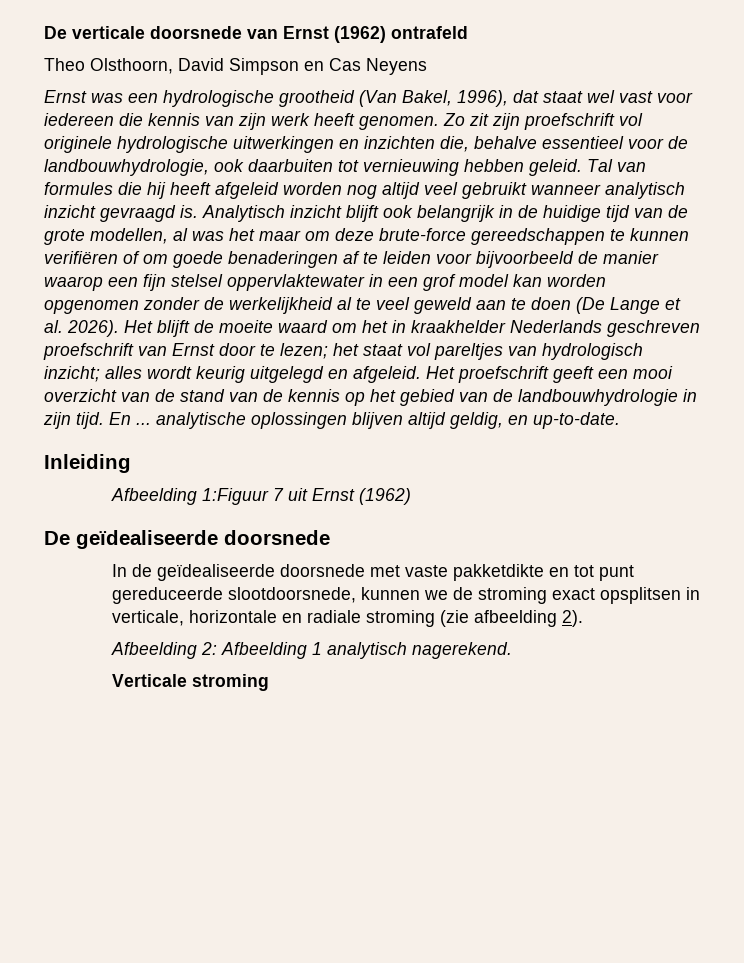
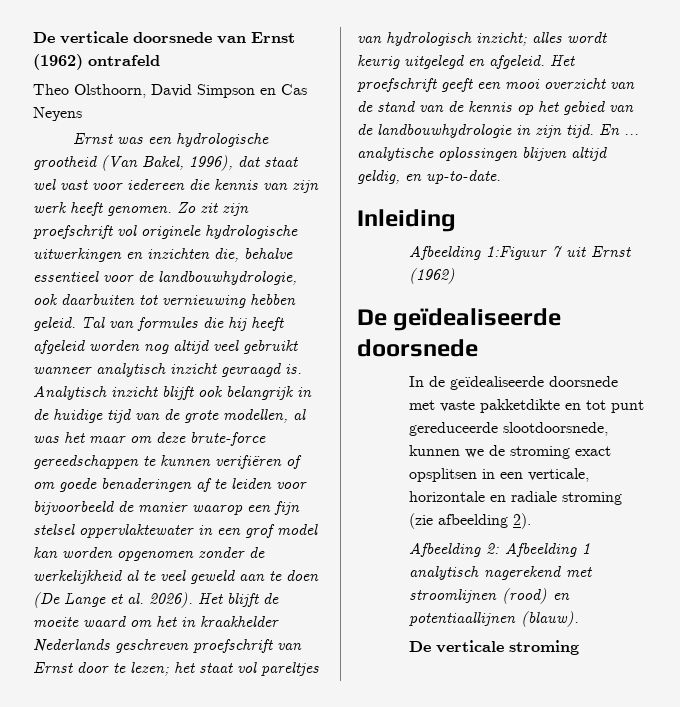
(700, 593) none -> [499,472,523,479] een
[411,642,512,659] [111,674,187,687] nagerekend. // Verticale -> [483,566,592,580] [408,588,570,604] [408,611,579,627] [408,640,504,653] nagerekend met stroomlijnen (rood) en potentiaallijnen (blauw). // De verticale

